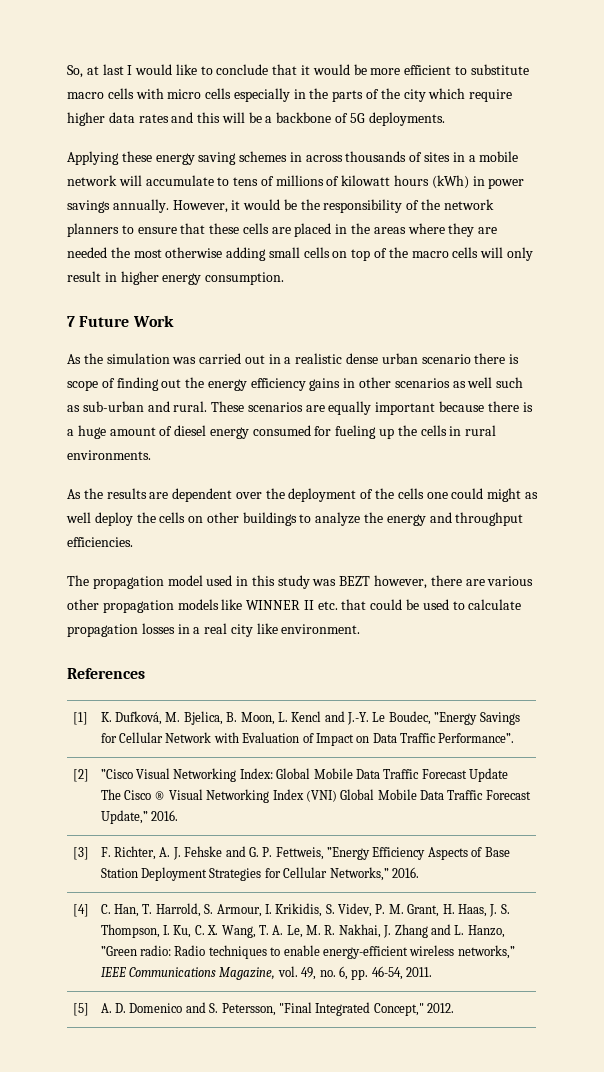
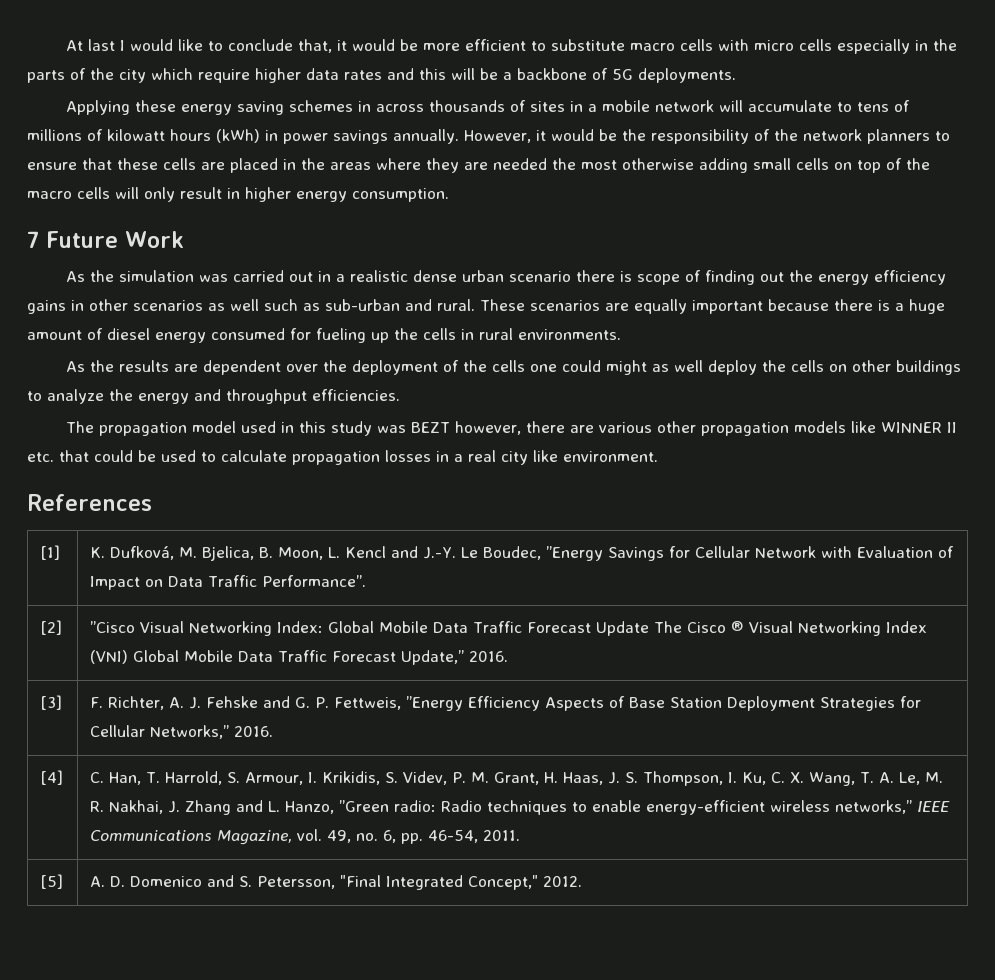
[67,65,99,78] So, at -> [66,40,84,51] At
[272,64,298,75] that -> [298,39,333,53] that,

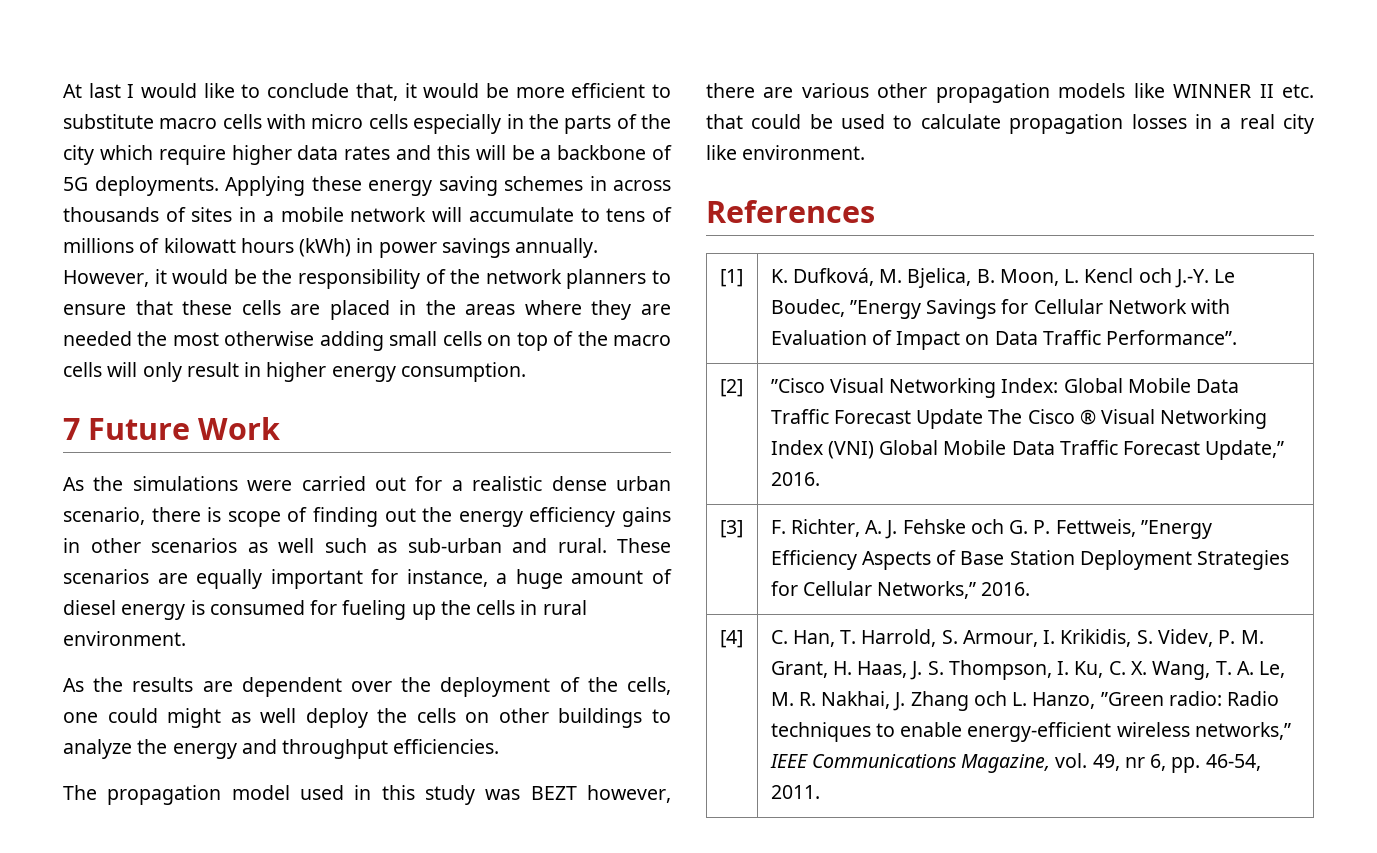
(736, 75) // -> (219, 186) none
[119,270,229,282] simulation was -> [132,476,293,491] simulations were
[318,271,332,282] in -> [415,476,443,491] for
[509,271,572,282] scenario -> [63,507,145,525] scenario,
[768,299,890,311] because there is -> [371,569,488,587] for instance,
(206, 337) none -> [190,600,205,615] is
[518,329,621,340] environments. -> [63,631,186,646] environment.
[492,360,526,372] cells -> [627,677,671,695] cells,
[391,546,419,558] and -> [1138,268,1172,283] och
[263,696,291,708] and -> [970,519,1004,534] och
[236,800,264,812] and -> [973,691,1007,706] och
[356,833,379,841] no. -> [1124,757,1145,768] nr
[40,874,64,889] [90,875,583,890] // [5] | A. D. Domenico and S. Petersson, "Final Integrated Concept," 2012. -> (820, 792) none

